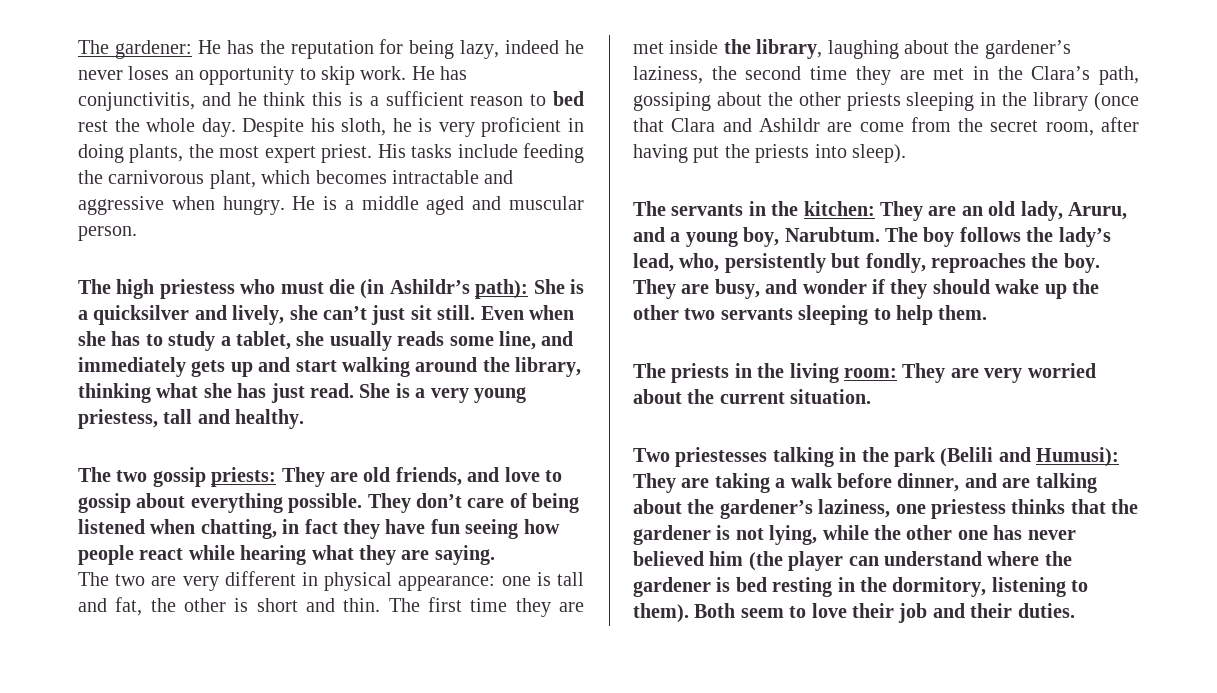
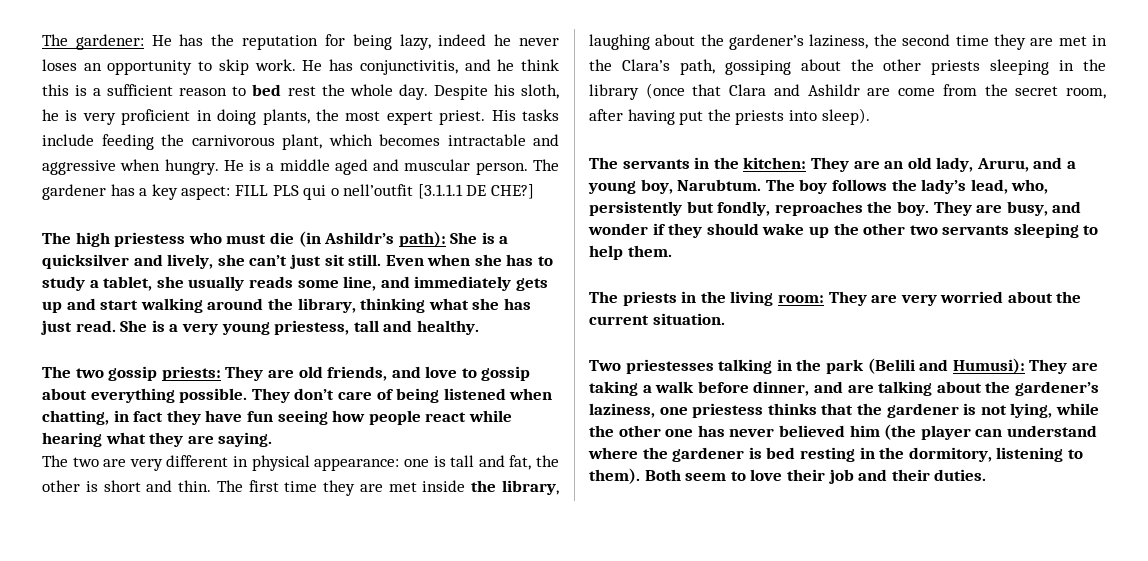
(137, 233) none -> [532,159,559,171] [42,184,535,200] The gardener has a key aspect: FILL PLS qui o nell’outfit [3.1.1.1 DE CHE?]

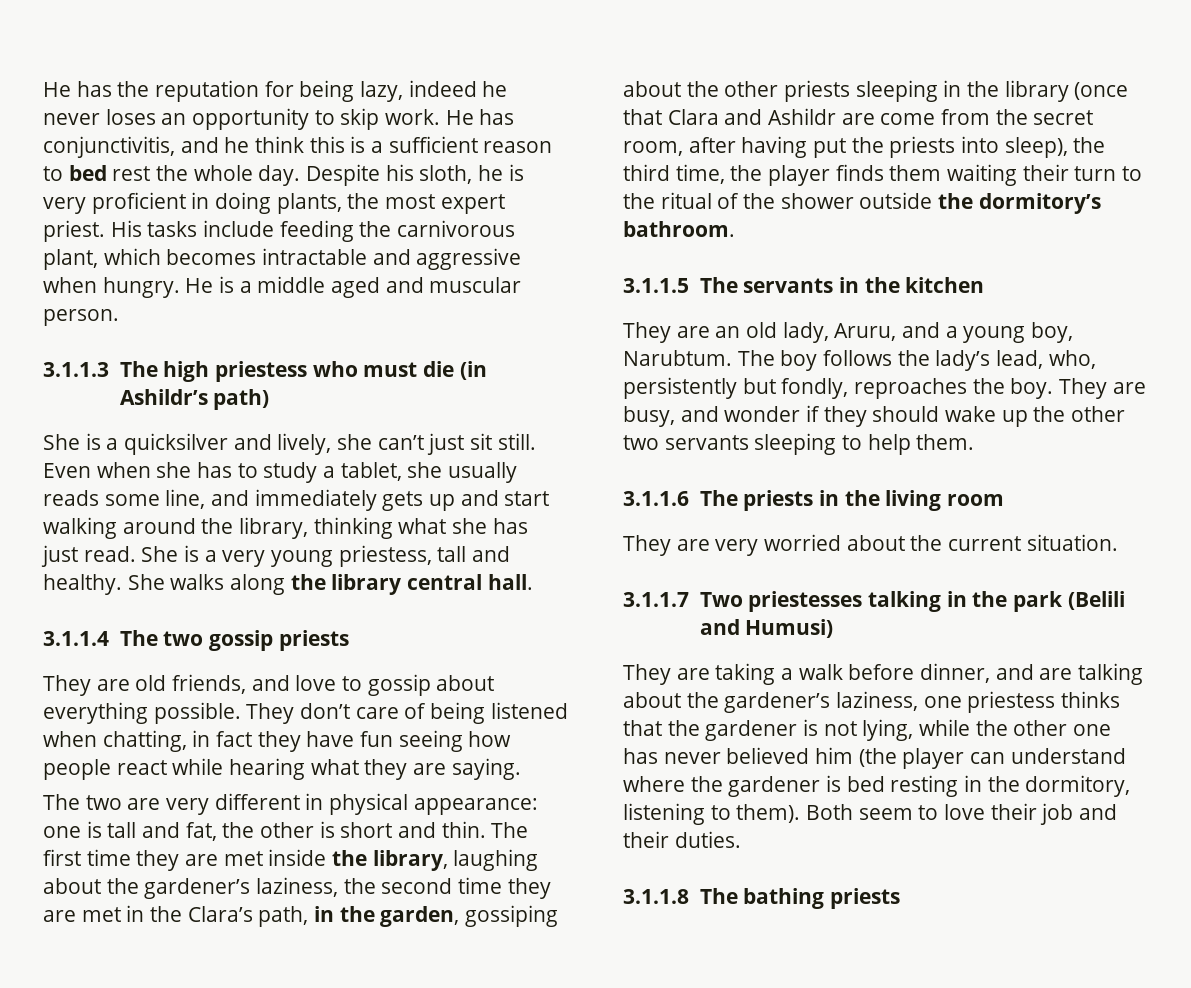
[42,34,144,50] The gardener: -> (43, 89) none
[532,159,559,171] [42,184,535,200] The gardener has a key aspect: FILL PLS qui o nell’outfit [3.1.1.1 DE CHE?] // -> [43,362,109,377] // 3.1.1.3
[398,231,446,247] path): -> [213,389,270,410] path) //
(479, 327) // -> [127,574,533,595] [43,631,109,646] She walks along the library central hall. // 3.1.1.4
[161,366,221,381] priests: -> [278,630,349,651] priests //
(715, 67) none -> [314,906,460,927] in the garden,
[821,108,870,125] sleep). // -> [1004,137,1106,158] [623,164,1143,186] [623,192,1101,214] [623,221,735,237] [623,278,689,293] sleep), the third time, the player finds them waiting their turn to the ritual of the shower outside the dormitory’s bathroom. // 3.1.1.5
[743,157,807,169] kitchen: -> [905,277,985,293] kitchen //
(672, 251) none -> [623,491,689,506] 3.1.1.6
[777,294,824,303] room: -> [946,494,1004,506] room //
(725, 319) none -> [623,592,689,607] 3.1.1.7
[952,358,1025,374] Humusi): -> [745,619,834,638] Humusi) //
(987, 475) none -> [623,888,900,909] // 3.1.1.8 The bathing priests

